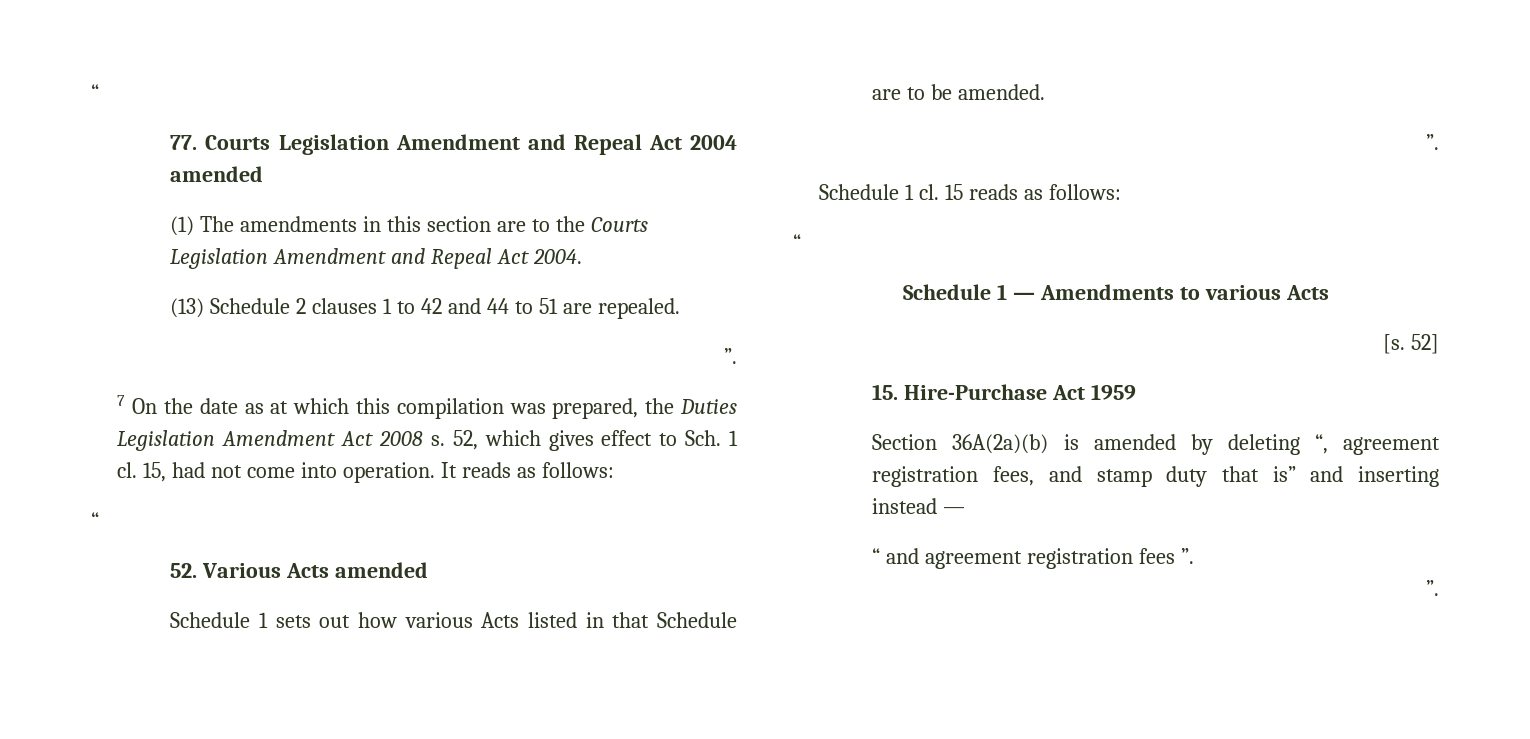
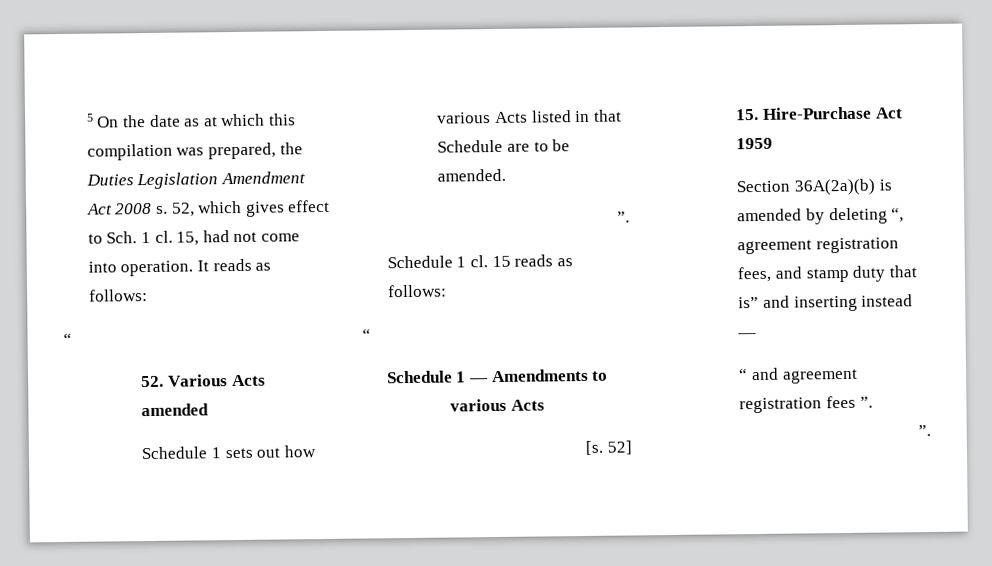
[91,84,99,100] [170,134,738,155] [170,166,264,182] [170,216,648,236] [170,248,583,269] [170,298,680,319] [724,348,737,364] [117,395,126,406] “ // 77. Courts Legislation Amendment and Repeal Act 2004 amended // (1) The amendments in this section are to the Courts Legislation Amendment and Repeal Act 2004. // (13) Schedule 2 clauses 1 to 42 and 44 to 51 are repealed. // ”. // 7 -> [86,113,94,122] 5

